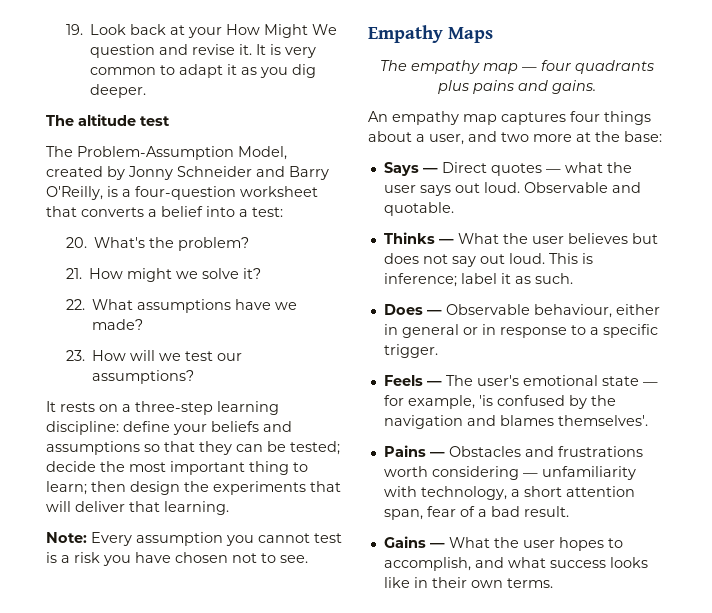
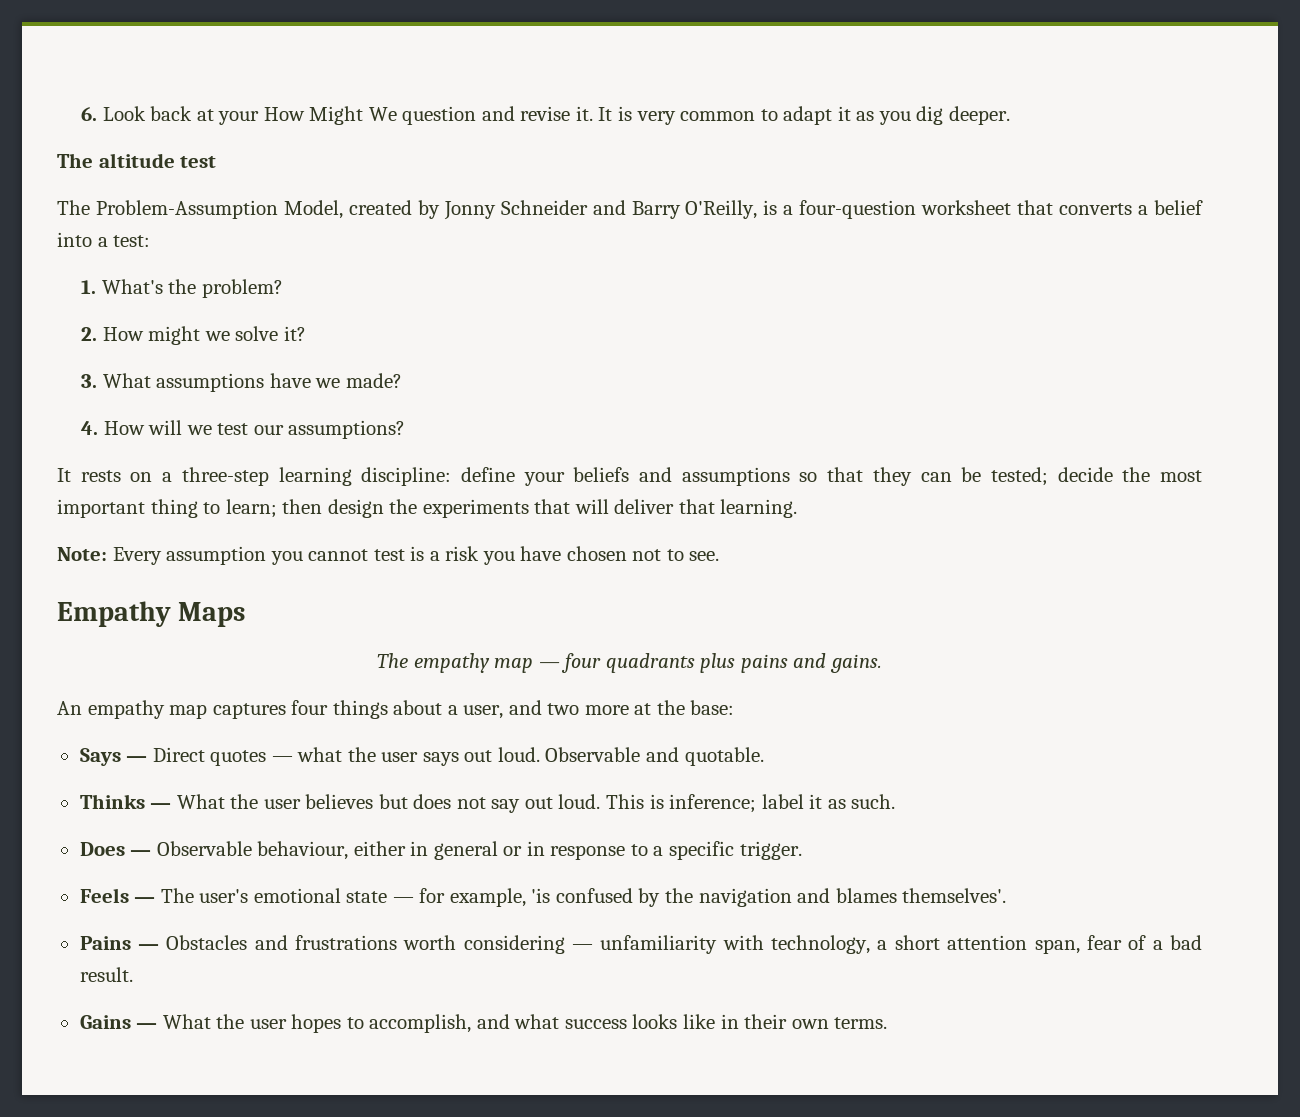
[65,24,83,35] 19. -> [81,107,98,121] 6.
[65,237,87,248] 20. -> [81,280,97,294] 1.
[65,268,82,279] 21. -> [81,327,98,341] 2.
[65,299,85,310] 22. -> [81,374,98,388] 3.
[65,350,85,361] 23. -> [81,421,99,435] 4.

